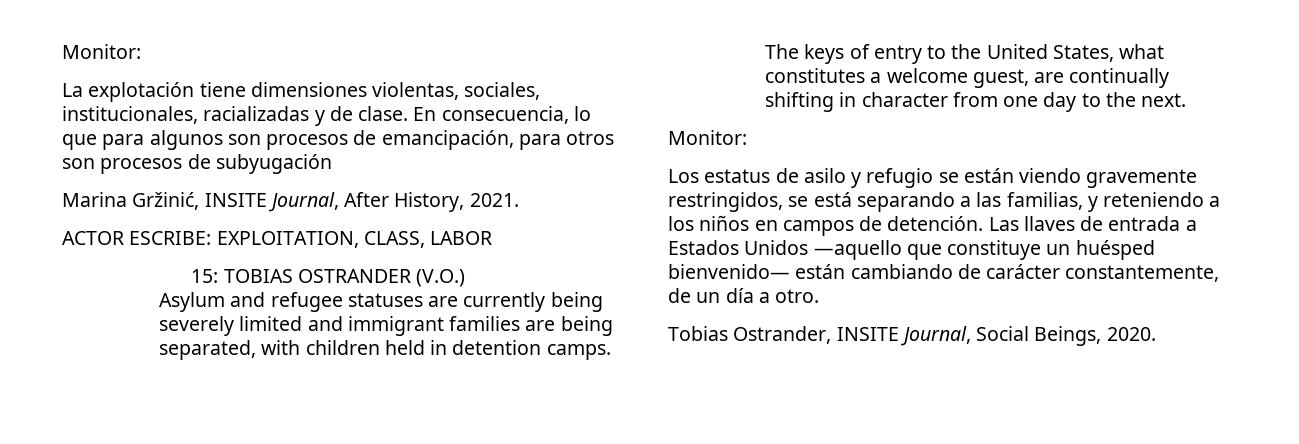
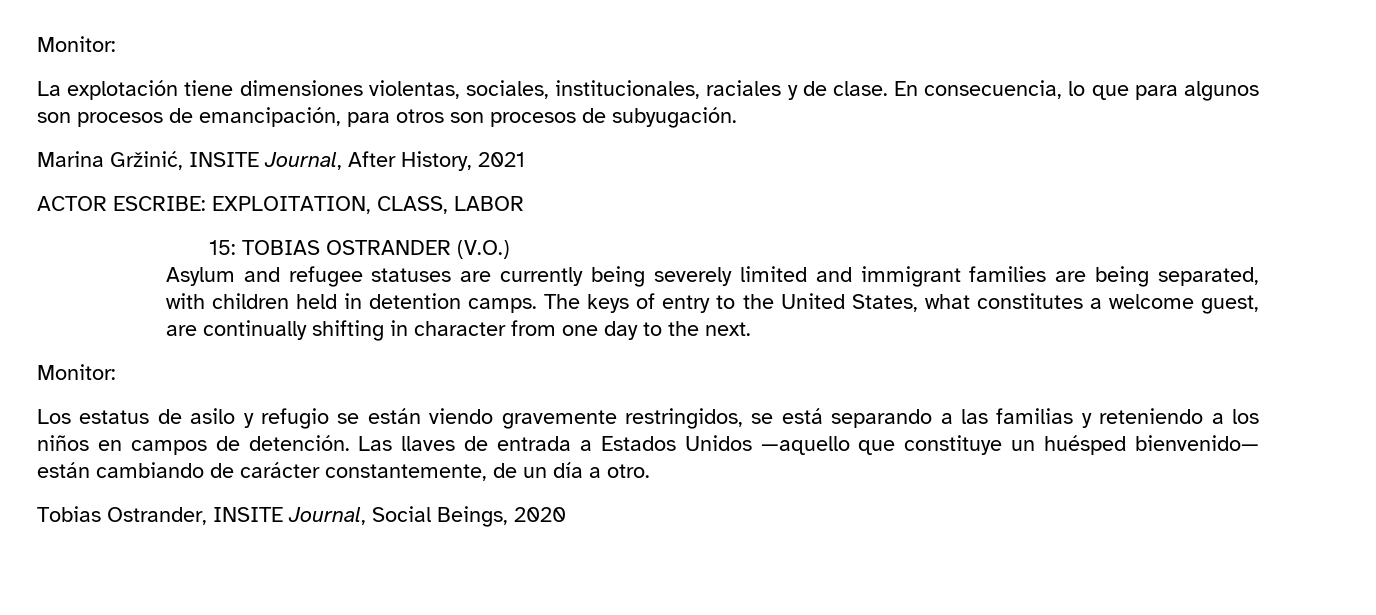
[203,106,310,121] racializadas -> [706,80,782,96] raciales
[215,154,332,174] subyugación -> [612,107,737,128] subyugación.
[469,193,519,207] 2021. -> [478,152,525,167] 2021
[1006,192,1083,210] familias, -> [996,408,1074,424] familias
[1106,327,1156,341] 2020. -> [514,507,566,522] 2020

